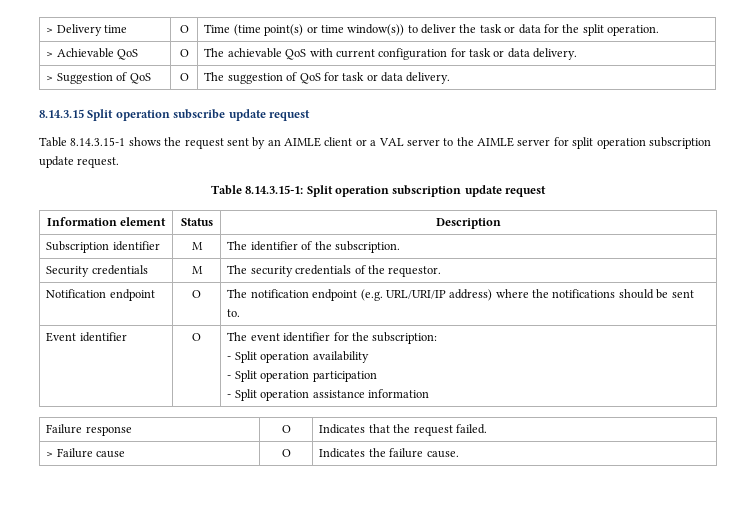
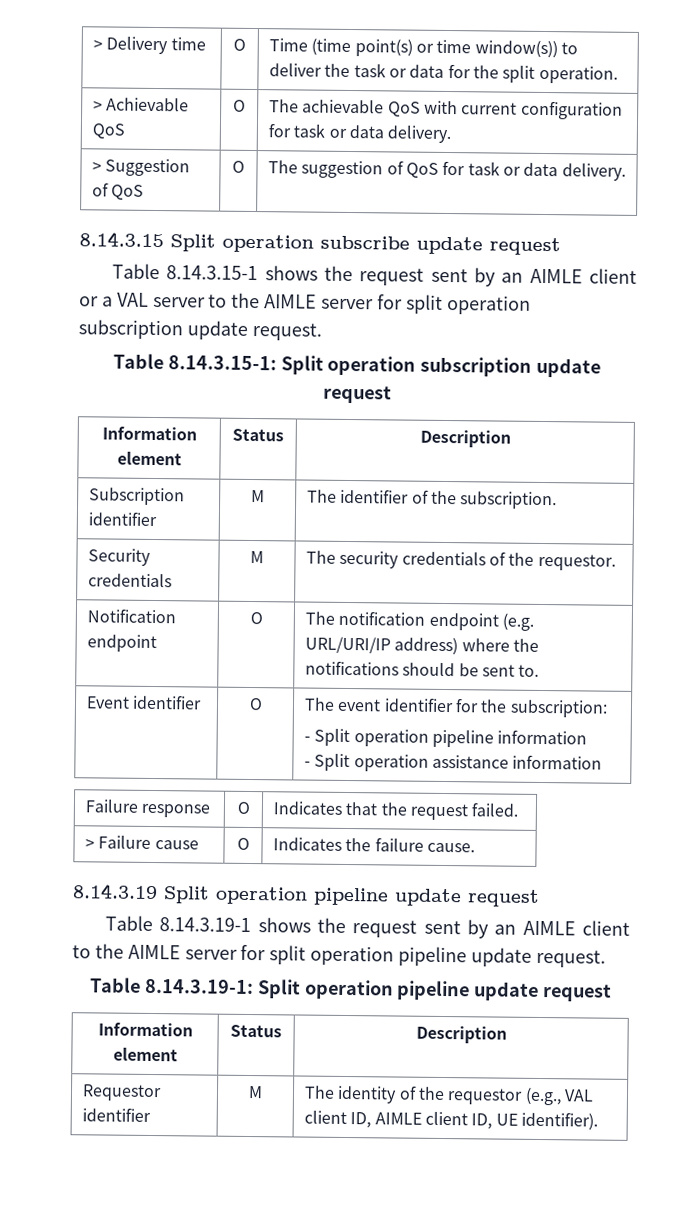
[312,351,369,363] [227,370,377,382] availability // - Split operation participation -> [432,729,588,748] pipeline information
(459, 454) none -> [72,883,540,907] [104,915,630,939] [72,943,606,968] [89,977,613,1002] [97,1022,193,1037] [112,1047,178,1062] [230,1024,282,1038] [415,1025,507,1044] [82,1084,163,1102] [82,1107,152,1123] [248,1086,263,1099] [304,1085,595,1106] [304,1110,599,1131] // 8.14.3.19 Split operation pipeline update request // Table 8.14.3.19-1 shows the request sent by an AIMLE client to the AIMLE server for split operation pipeline update request. // Table 8.14.3.19-1: Split operation pipeline update request // Information element | Status | Description // Requestor identifier | M | The identity of the requestor (e.g., VAL client ID, AIMLE client ID, UE identifier).

